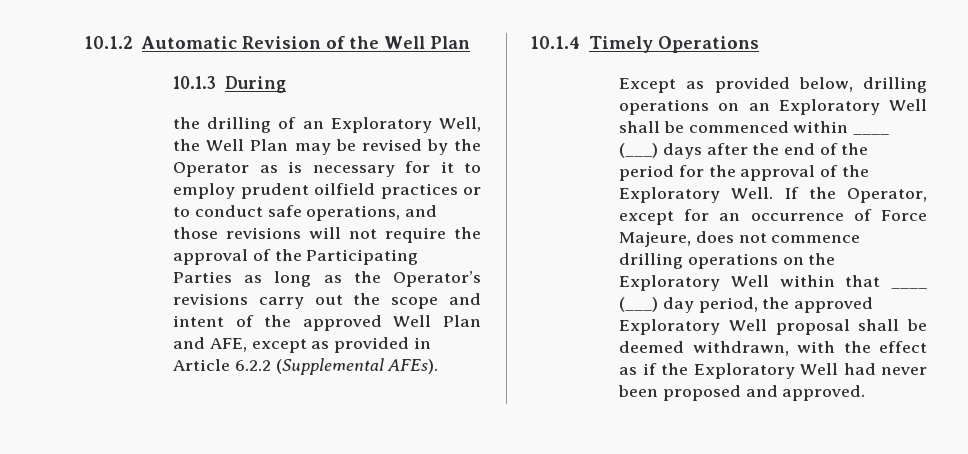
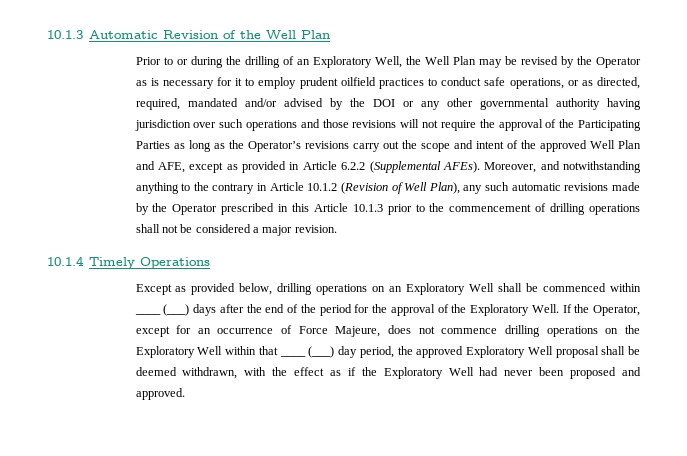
[84,36,133,49] 10.1.2 -> [47,30,83,39] 10.1.3
[173,76,286,93] 10.1.3 During // -> [135,56,223,68] Prior to or during
[463,187,481,195] or -> (424, 83) none
(401, 213) none -> [567,77,640,89] [135,98,641,110] [134,119,297,131] or as directed, required, mandated and/or advised by the DOI or any other governmental authority having jurisdiction over such operations
(439, 366) none -> [484,161,641,173] [135,182,641,194] [135,203,641,215] [135,224,337,236] Moreover, and notwithstanding anything to the contrary in Article 10.1.2 (Revision of Well Plan), any such automatic revisions made by the Operator prescribed in this Article 10.1.3 prior to the commencement of drilling operations shall not be considered a major revision.

